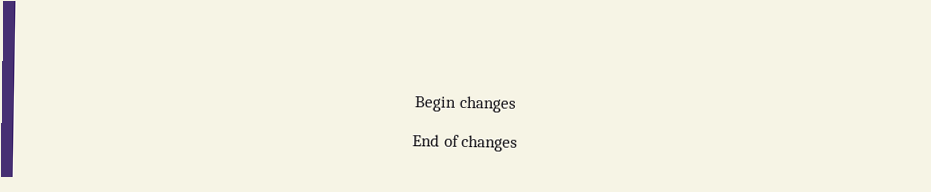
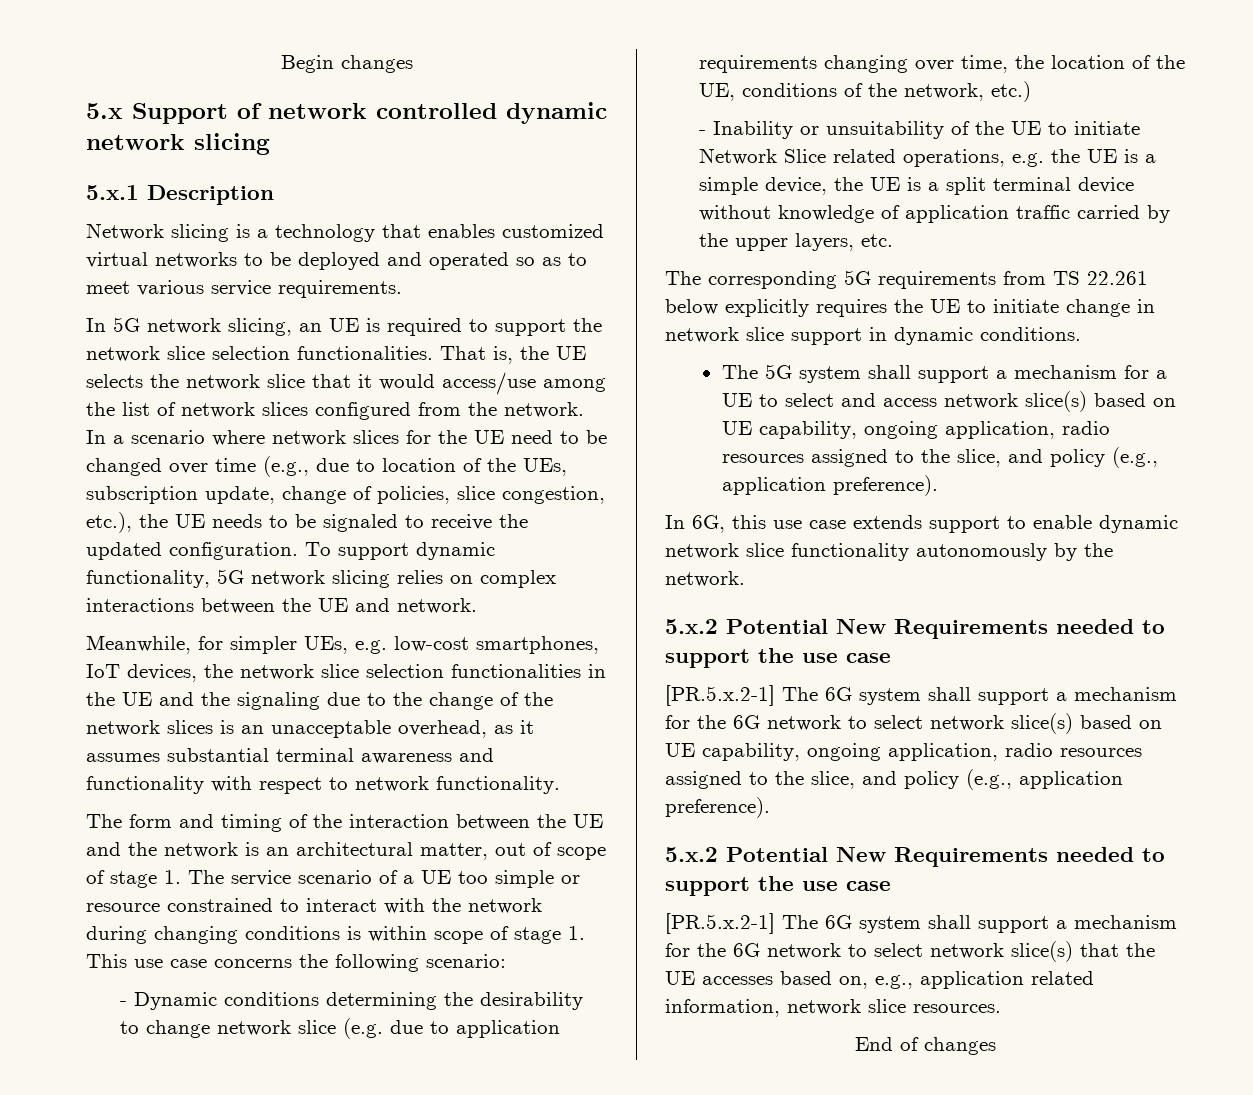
(516, 104) none -> [86,102,607,124] [86,133,270,155] [86,185,274,205] [86,223,604,242] [86,252,587,270] [86,280,402,298] [86,317,602,336] [86,346,586,364] [86,372,606,395] [86,402,584,420] [86,430,607,446] [86,456,567,477] [86,486,605,504] [86,512,528,533] [86,542,495,560] [86,569,556,588] [86,598,477,614] [86,635,599,654] [86,664,606,682] [86,692,553,710] [86,720,534,738] [86,748,494,764] [86,776,560,794] [86,814,603,832] [86,842,606,860] [86,870,580,888] [86,898,542,914] [86,926,585,944] [86,954,506,972] [120,992,584,1010] [120,1018,561,1039] [699,55,1186,73] [699,81,1032,102] [699,121,1141,139] [699,148,1157,167] [699,177,1135,195] [699,205,1171,223] [699,233,894,251] [665,270,1148,289] [665,299,1155,317] [665,327,1081,345] [721,364,1167,383] [721,391,1176,412] [721,421,1110,439] [721,447,1158,468] [721,475,938,496] [665,515,1178,533] [665,543,1113,561] [665,571,745,587] [665,619,1165,639] [665,648,891,668] [665,685,1177,706] [665,713,1162,734] [665,743,1142,761] [665,769,1123,790] [665,797,770,818] [665,847,1165,867] [665,876,891,896] [665,913,1177,934] [665,941,1155,962] [665,971,1094,989] [665,999,1001,1017] // 5.x Support of network controlled dynamic network slicing // 5.x.1 Description // Network slicing is a technology that enables customized virtual networks to be deployed and operated so as to meet various service requirements. // In 5G network slicing, an UE is required to support the network slice selection functionalities. That is, the UE selects the network slice that it would access/use among the list of network slices configured from the network. In a scenario where network slices for the UE need to be changed over time (e.g., due to location of the UEs, subscription update, change of policies, slice congestion, etc.), the UE needs to be signaled to receive the updated configuration. To support dynamic functionality, 5G network slicing relies on complex interactions between the UE and network. // Meanwhile, for simpler UEs, e.g. low-cost smartphones, IoT devices, the network slice selection functionalities in the UE and the signaling due to the change of the network slices is an unacceptable overhead, as it assumes substantial terminal awareness and functionality with respect to network functionality. // The form and timing of the interaction between the UE and the network is an architectural matter, out of scope of stage 1. The service scenario of a UE too simple or resource constrained to interact with the network during changing conditions is within scope of stage 1. This use case concerns the following scenario: // - Dynamic conditions determining the desirability to change network slice (e.g. due to application requirements changing over time, the location of the UE, conditions of the network, etc.) // - Inability or unsuitability of the UE to initiate Network Slice related operations, e.g. the UE is a simple device, the UE is a split terminal device without knowledge of application traffic carried by the upper layers, etc. // The corresponding 5G requirements from TS 22.261 below explicitly requires the UE to initiate change in network slice support in dynamic conditions. // The 5G system shall support a mechanism for a UE to select and access network slice(s) based on UE capability, ongoing application, radio resources assigned to the slice, and policy (e.g., application preference). // In 6G, this use case extends support to enable dynamic network slice functionality autonomously by the network. // 5.x.2 Potential New Requirements needed to support the use case // [PR.5.x.2-1] The 6G system shall support a mechanism for the 6G network to select network slice(s) based on UE capability, ongoing application, radio resources assigned to the slice, and policy (e.g., application preference). // 5.x.2 Potential New Requirements needed to support the use case // [PR.5.x.2-1] The 6G system shall support a mechanism for the 6G network to select network slice(s) that the UE accesses based on, e.g., application related information, network slice resources.

